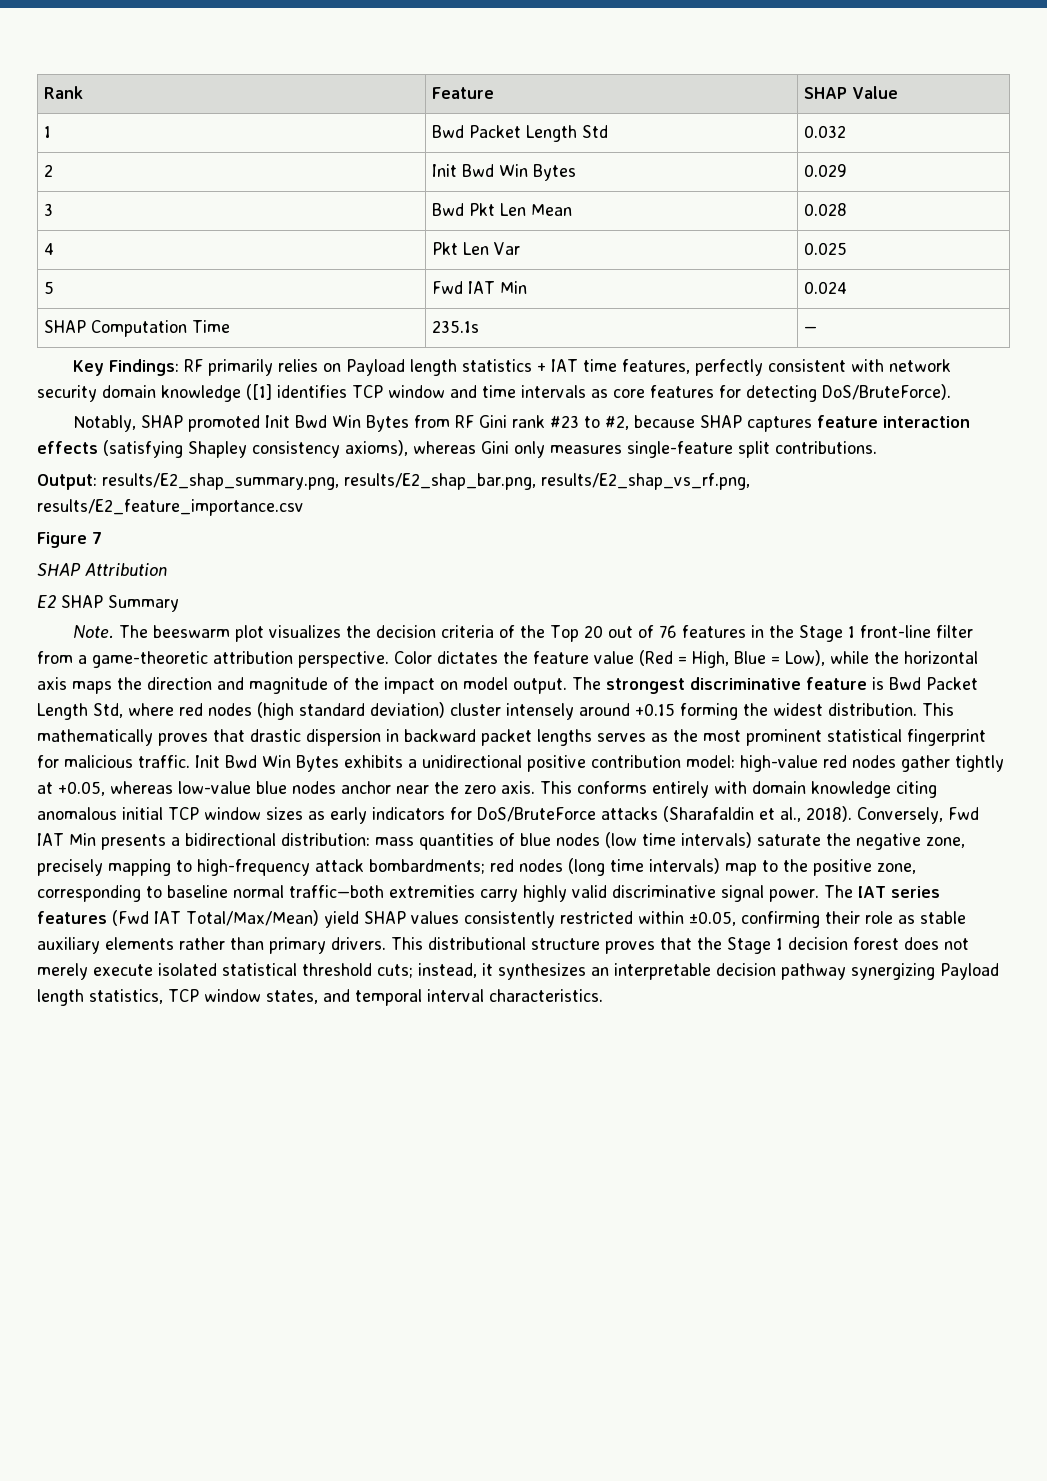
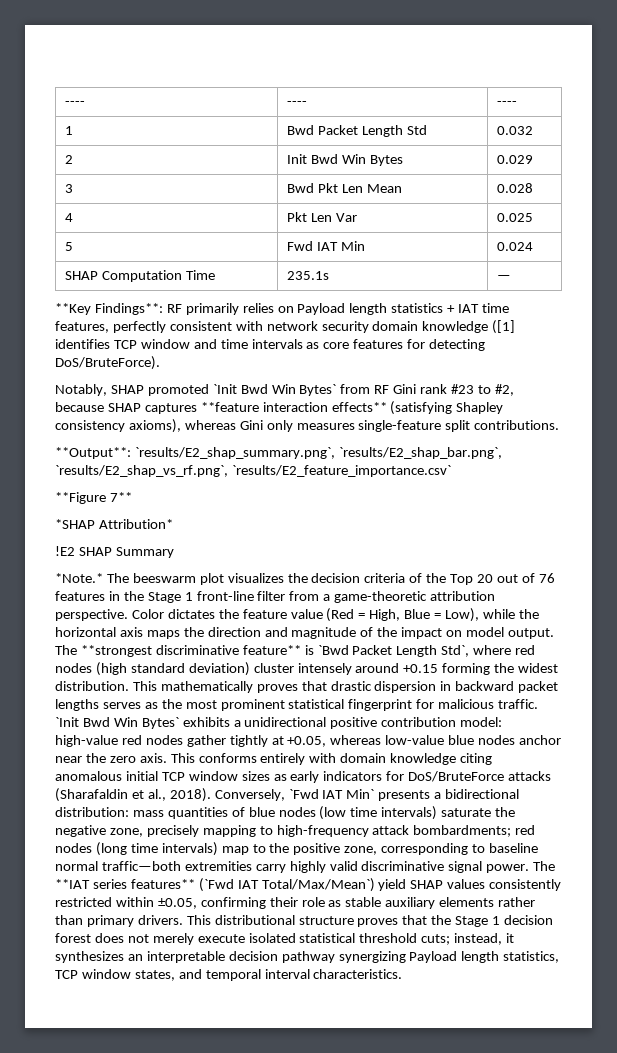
[44,86,84,99] [432,87,495,99] [804,86,899,99] Rank | Feature | SHAP Value -> [65,101,86,106] [287,101,308,106] [497,101,518,106] ---- | ---- | ----
[73,359,180,376] Key Findings: -> [55,303,163,315] **Key Findings**:
[265,415,410,432] Init Bwd Win Bytes -> [212,384,337,396] `Init Bwd Win Bytes`
[817,415,971,428] [37,441,98,454] feature interaction effects -> [200,402,387,412] **feature interaction effects**
[37,473,750,490] [37,499,304,516] [37,532,102,548] [37,563,167,576] [37,595,56,608] Output: results/E2_shap_summary.png, results/E2_shap_bar.png, results/E2_shap_vs_rf.png, results/E2_feature_importance.csv // Figure 7 // SHAP Attribution // E2 -> [55,447,502,459] [55,465,451,477] [55,492,132,504] [55,519,173,529] [55,546,75,556] **Output**: `results/E2_shap_summary.png`, `results/E2_shap_bar.png`, `results/E2_shap_vs_rf.png`, `results/E2_feature_importance.csv` // **Figure 7** // *SHAP Attribution* // !E2
[73,625,115,639] Note. -> [55,573,103,583] *Note.*
[606,677,978,694] [37,703,123,720] strongest discriminative feature is Bwd Packet Length Std, -> [80,645,470,657] **strongest discriminative feature** is `Bwd Packet Length Std`,
[195,755,339,772] Init Bwd Win Bytes -> [55,717,179,729] `Init Bwd Win Bytes`
[948,807,979,820] [37,833,96,846] Fwd IAT Min -> [288,789,375,799] `Fwd IAT Min`
[858,886,940,898] [37,910,319,926] IAT series features (Fwd IAT Total/Max/Mean) -> [55,878,375,892] **IAT series features** (`Fwd IAT Total/Max/Mean`)

